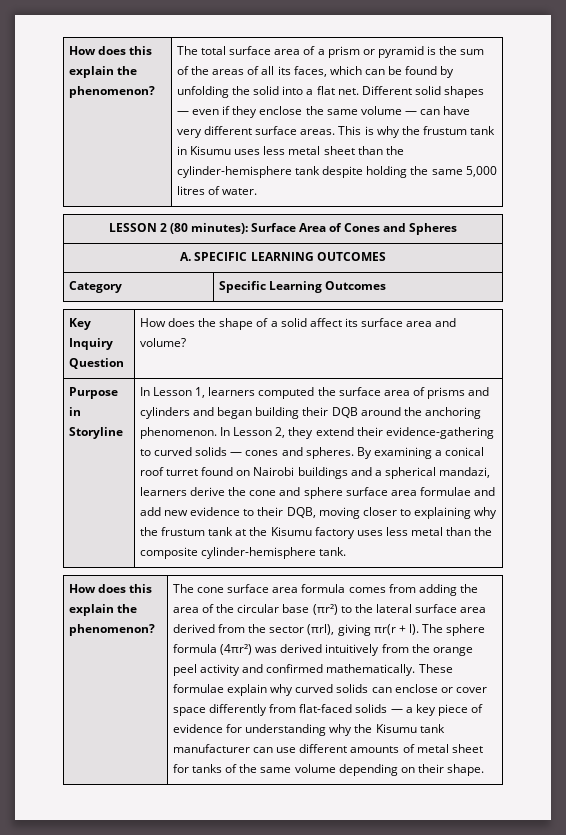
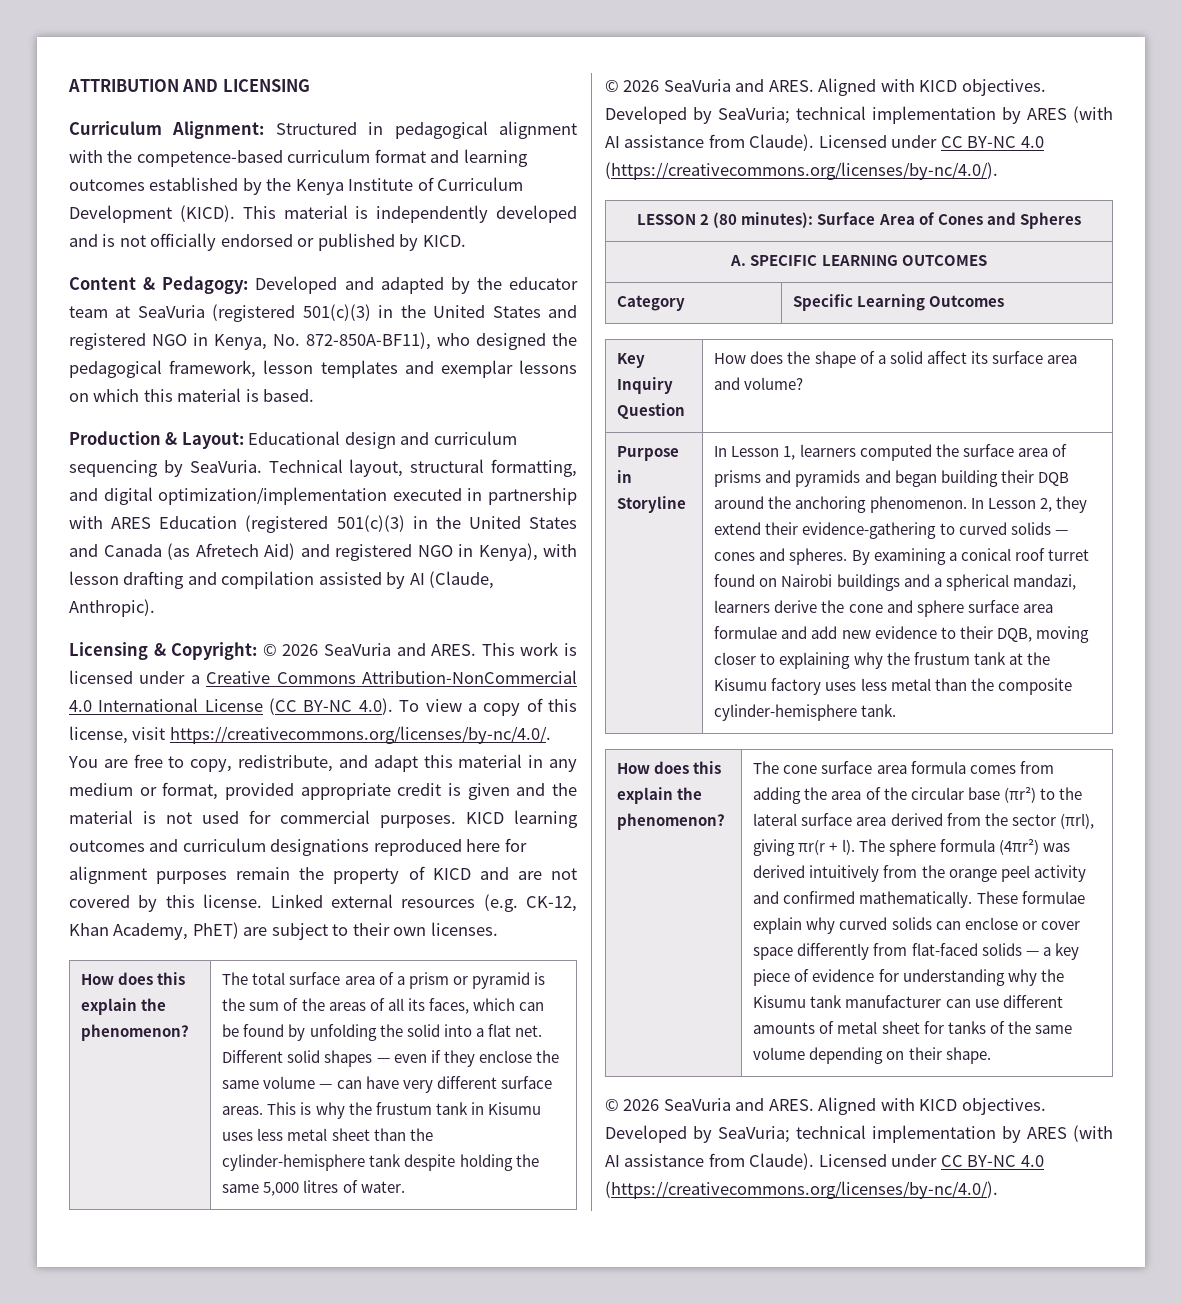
(69, 50) none -> [68,79,310,92] [69,121,577,139] [69,149,528,167] [69,177,524,195] [69,205,577,223] [69,233,466,251] [69,276,578,294] [69,304,578,322] [69,332,577,350] [69,360,577,378] [69,388,315,402] [69,431,517,449] [69,459,577,477] [69,487,578,505] [69,515,577,533] [69,543,577,561] [69,571,495,589] [69,599,155,617] [69,642,578,660] [69,670,577,684] [69,698,578,716] [69,726,551,744] [68,754,577,772] [69,782,577,800] [69,810,578,828] [69,838,527,856] [69,866,577,884] [69,894,577,912] [69,922,498,940] ATTRIBUTION AND LICENSING // Curriculum Alignment: Structured in pedagogical alignment with the competence-based curriculum format and learning outcomes established by the Kenya Institute of Curriculum Development (KICD). This material is independently developed and is not officially endorsed or published by KICD. // Content & Pedagogy: Developed and adapted by the educator team at SeaVuria (registered 501(c)(3) in the United States and registered NGO in Kenya, No. 872-850A-BF11), who designed the pedagogical framework, lesson templates and exemplar lessons on which this material is based. // Production & Layout: Educational design and curriculum sequencing by SeaVuria. Technical layout, structural formatting, and digital optimization/implementation executed in partnership with ARES Education (registered 501(c)(3) in the United States and Canada (as Afretech Aid) and registered NGO in Kenya), with lesson drafting and compilation assisted by AI (Claude, Anthropic). // Licensing & Copyright: © 2026 SeaVuria and ARES. This work is licensed under a Creative Commons Attribution-NonCommercial 4.0 International License (CC BY-NC 4.0). To view a copy of this license, visit https://creativecommons.org/licenses/by-nc/4.0/. You are free to copy, redistribute, and adapt this material in any medium or format, provided appropriate credit is given and the material is not used for commercial purposes. KICD learning outcomes and curriculum designations reproduced here for alignment purposes remain the property of KICD and are not covered by this license. Linked external resources (e.g. CK-12, Khan Academy, PhET) are subject to their own licenses. //
(258, 191) none -> [605,78,1046,96] [605,106,1113,124] [605,134,1044,151] [605,162,998,180] // © 2026 SeaVuria and ARES. Aligned with KICD objectives. Developed by SeaVuria; technical implementation by ARES (with AI assistance from Claude). Licensed under CC BY-NC 4.0 (https://creativecommons.org/licenses/by-nc/4.0/).
[140,407,191,419] cylinders -> [795,470,861,487] pyramids
(485, 770) none -> [605,1097,1046,1115] [605,1125,1113,1143] [605,1153,1044,1170] [605,1181,998,1199] // © 2026 SeaVuria and ARES. Aligned with KICD objectives. Developed by SeaVuria; technical implementation by ARES (with AI assistance from Claude). Licensed under CC BY-NC 4.0 (https://creativecommons.org/licenses/by-nc/4.0/).

